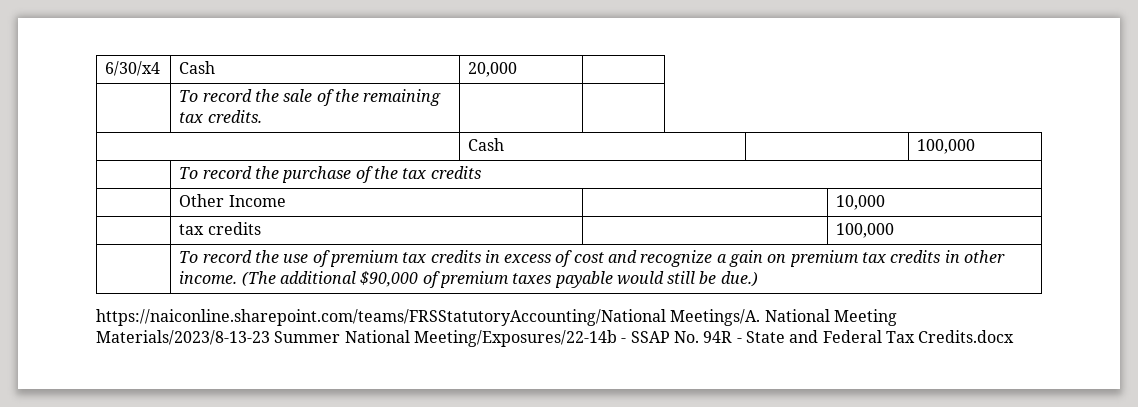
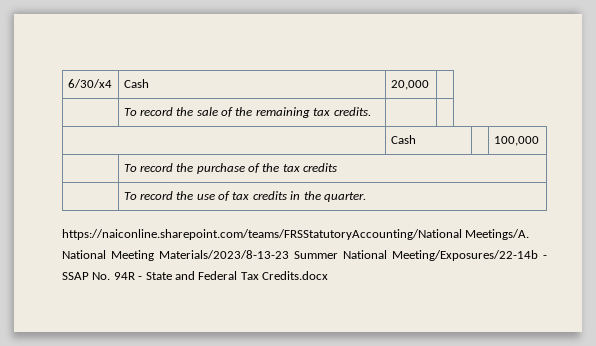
[179,194,286,207] [836,195,886,210] [179,222,261,235] [836,223,895,238] // | Other Income | | 10,000 // | tax credits | | 100,000 -> (338, 167) none
[329,250,1006,267] [179,271,758,288] premium tax credits in excess of cost and recognize a gain on premium tax credits in other income. (The additional $90,000 of premium taxes payable would still be due.) -> [232,191,366,202] tax credits in the quarter.

